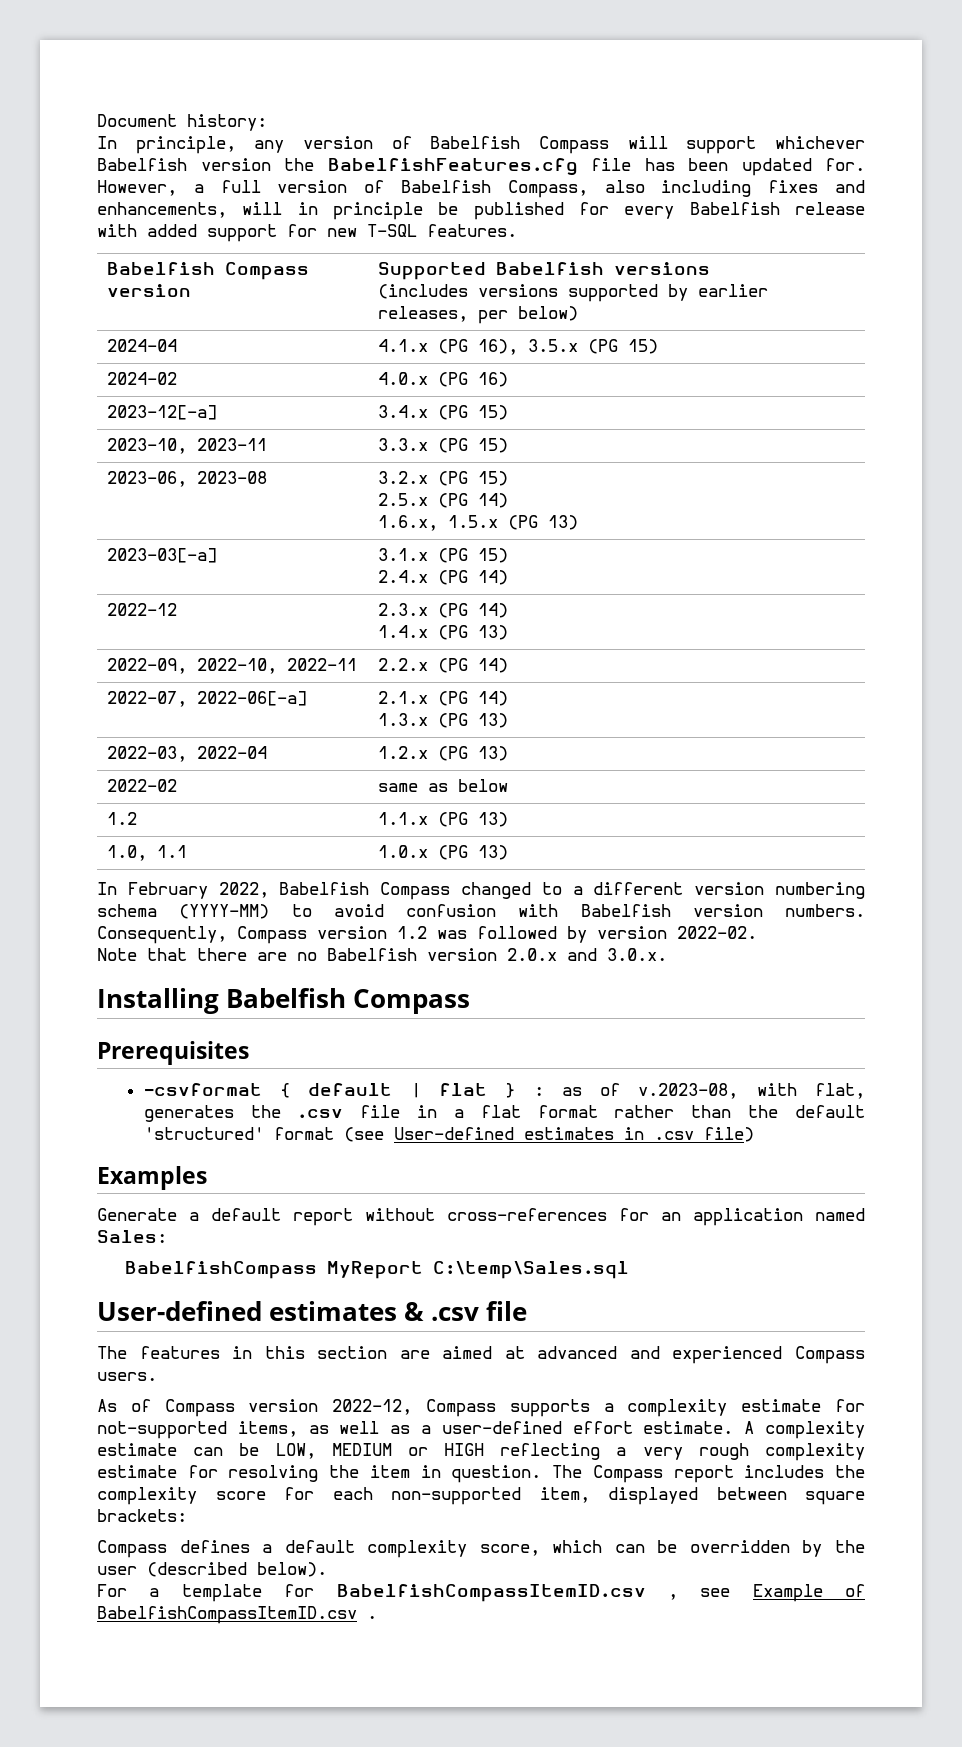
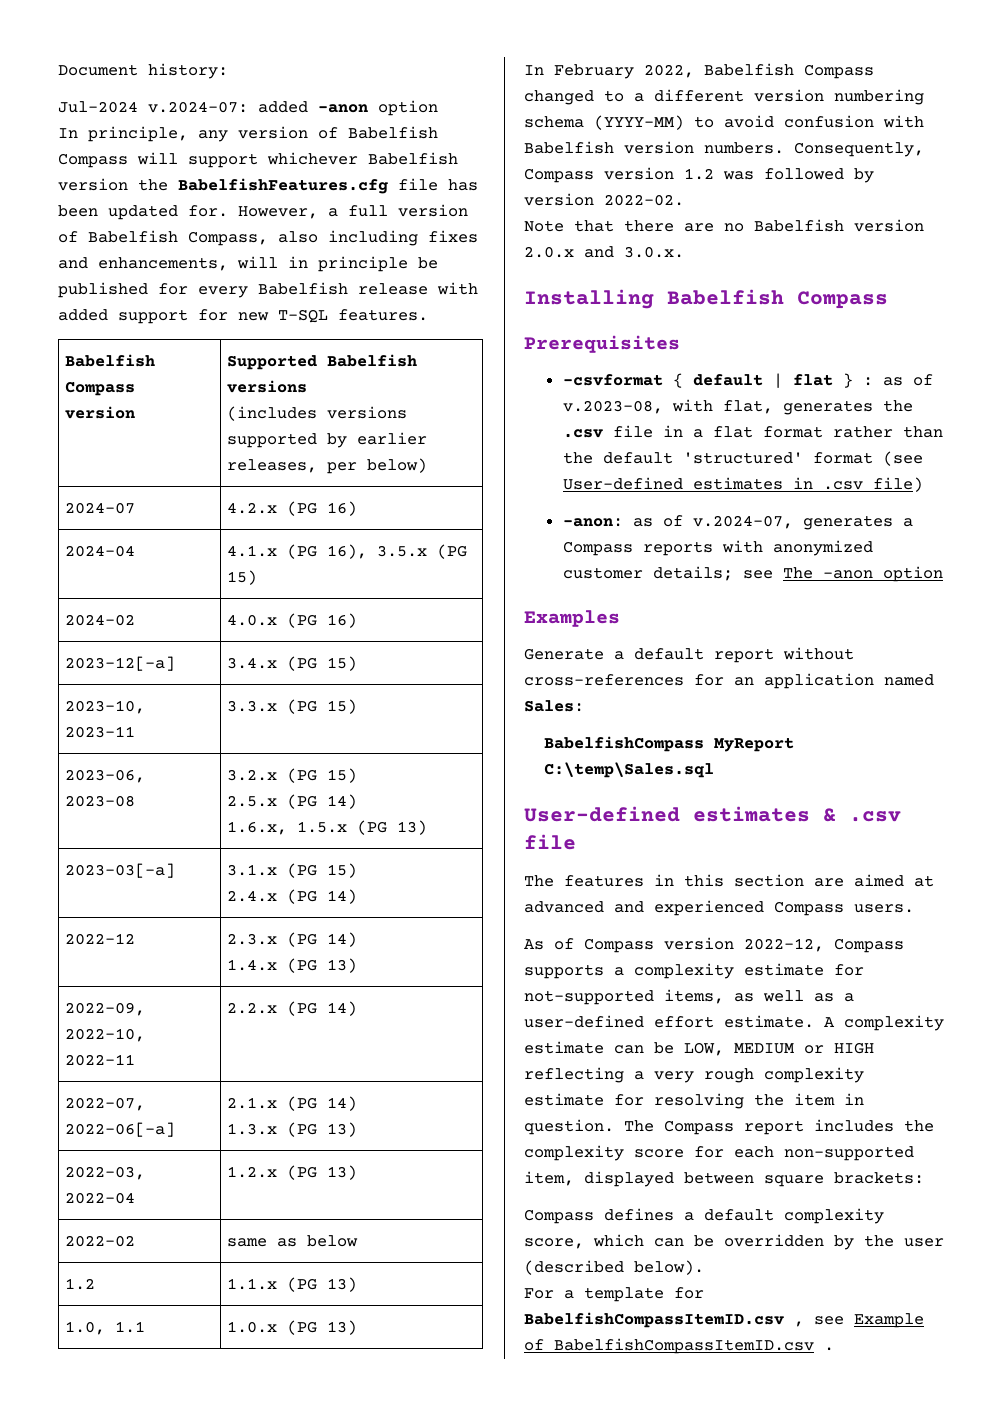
(267, 122) none -> [58,100,438,116] // Jul-2024 v.2024-07: added -anon option
(579, 313) none -> [65,502,136,514] [227,501,358,516] // 2024-07 | 4.2.x (PG 16)
(754, 1134) none -> [562,515,913,530] [562,540,873,556] [562,566,943,582] // -anon: as of v.2024-07, generates a Compass reports with anonymized customer details; see The -anon option

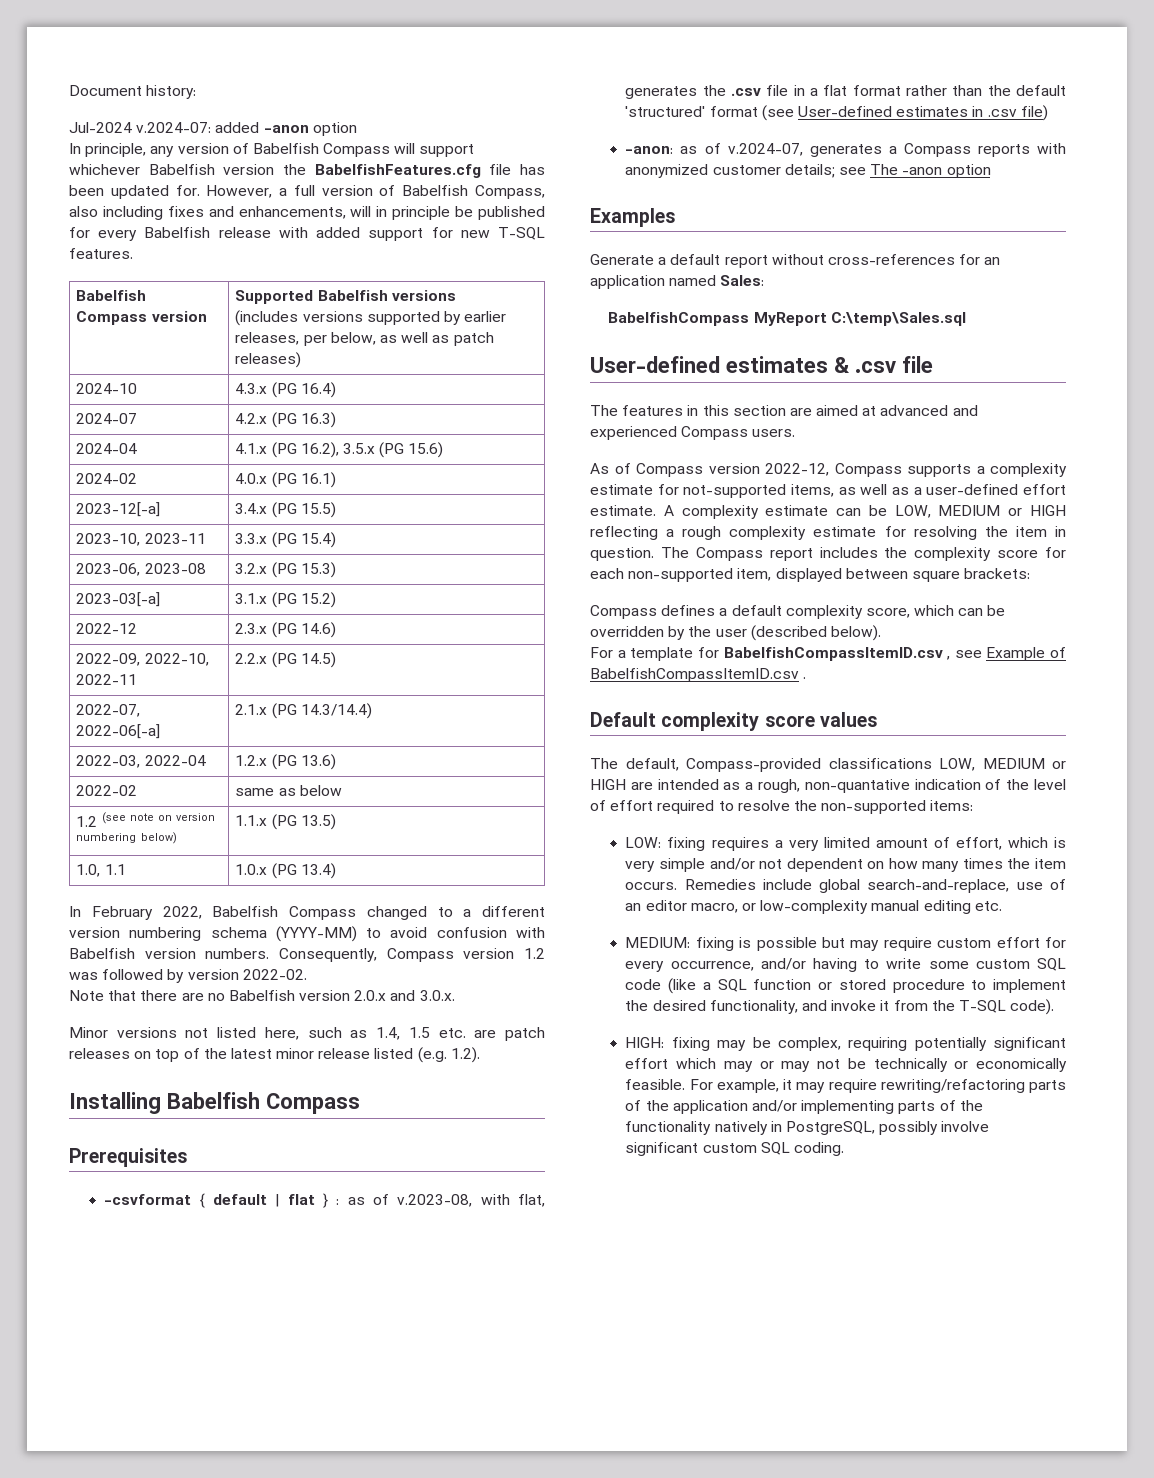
[367,458,428,473] below) -> [330,332,494,346] [235,352,302,368] [76,383,138,394] [235,382,336,398] below, as well as patch releases) // 2024-10 | 4.3.x (PG 16.4)
[327,501,358,516] 16) -> [300,412,336,428] 16.3)
[327,544,368,559] 16), -> [300,442,339,458] 16.2),
[227,570,258,585] 15) -> [408,442,444,458] 15.6)
[327,613,358,628] 16) -> [300,472,336,488] 16.1)
[327,656,358,671] 15) -> [300,502,336,518] 15.5)
[327,699,358,714] 15) -> [300,532,336,548] 15.4)
[327,768,358,783] [227,794,358,809] [227,820,428,835] 15) // 2.5.x (PG 14) // 1.6.x, 1.5.x (PG 13) -> [300,562,336,578] 15.3)
[327,863,358,878] [227,889,358,904] 15) // 2.4.x (PG 14) -> [300,592,336,608] 15.2)
[327,932,358,947] [227,958,358,973] 14) // 1.4.x (PG 13) -> [300,622,336,638] 14.6)
[327,1001,358,1016] 14) -> [300,652,336,668] 14.5)
[327,1096,358,1111] [227,1122,358,1137] 14) // 1.3.x (PG 13) -> [300,703,372,719] 14.3/14.4)
[327,1165,358,1180] 13) -> [300,754,336,770] 13.6)
(96, 1284) none -> [101,812,216,824] [76,832,177,844] (see note on version numbering below)
[327,1277,358,1292] 13) -> [300,814,336,830] 13.5)
[327,1320,358,1335] 13) -> [300,863,336,879] 13.4)
(684, 252) none -> [69,1027,546,1041] [69,1047,480,1063] // Minor versions not listed here, such as 1.4, 1.5 etc. are patch releases on top of the latest minor release listed (e.g. 1.2).
[654,1071,694,1083] very -> (675, 533) none
(834, 1349) none -> [590,712,877,731] [590,758,1066,772] [590,779,1066,793] [590,800,974,814] [625,837,1066,851] [625,858,1066,872] [625,879,1066,893] [625,900,1002,914] [625,937,1066,951] [625,958,1066,972] [625,978,1066,994] [625,999,1055,1015] [625,1037,1066,1051] [625,1058,1067,1072] [625,1079,1066,1093] [625,1100,983,1114] [625,1121,990,1135] [625,1142,844,1156] // Default complexity score values // The default, Compass-provided classifications LOW, MEDIUM or HIGH are intended as a rough, non-quantative indication of the level of effort required to resolve the non-supported items: // LOW: fixing requires a very limited amount of effort, which is very simple and/or not dependent on how many times the item occurs. Remedies include global search-and-replace, use of an editor macro, or low-complexity manual editing etc. // MEDIUM: fixing is possible but may require custom effort for every occurrence, and/or having to write some custom SQL code (like a SQL function or stored procedure to implement the desired functionality, and invoke it from the T-SQL code). // HIGH: fixing may be complex, requiring potentially significant effort which may or may not be technically or economically feasible. For example, it may require rewriting/refactoring parts of the application and/or implementing parts of the functionality natively in PostgreSQL, possibly involve significant custom SQL coding.

